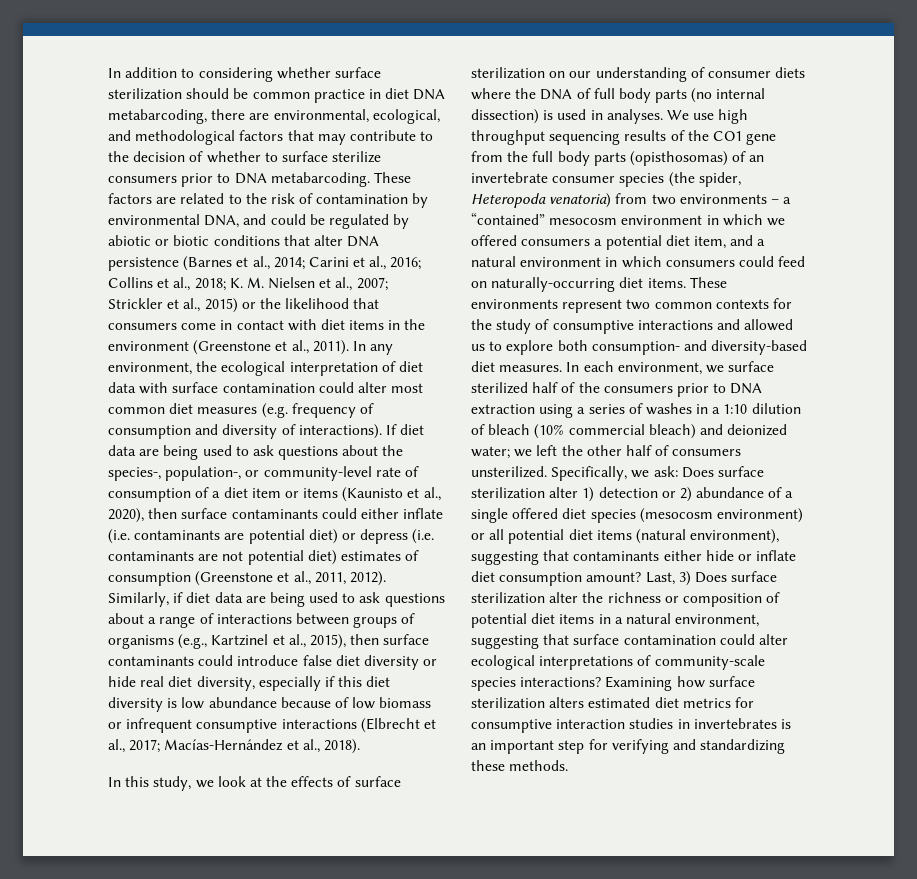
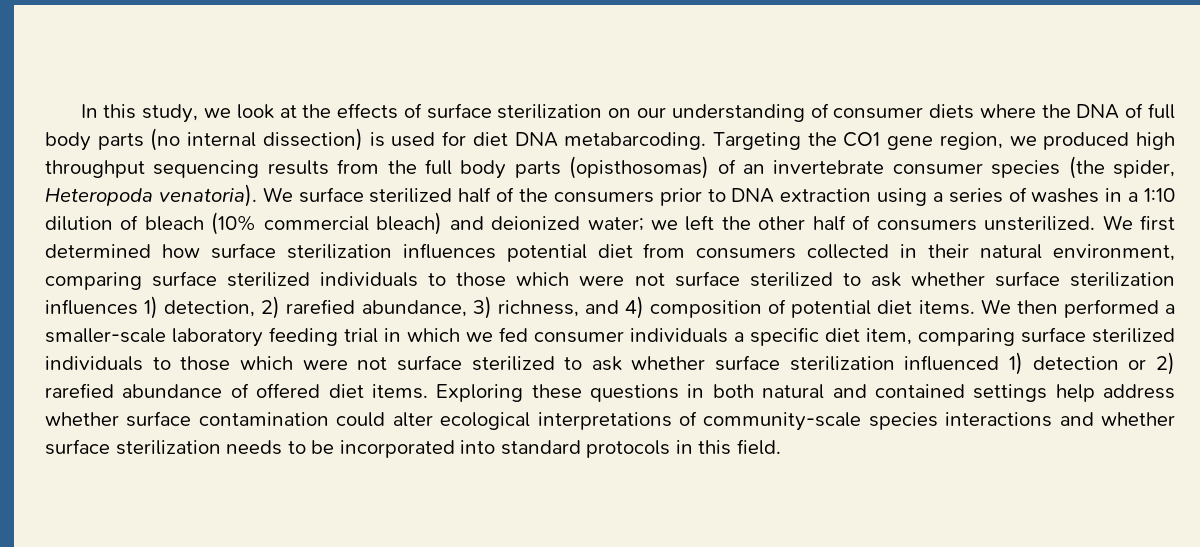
[108,67,381,82] [108,88,446,103] [108,109,440,124] [108,130,434,145] [108,151,382,163] [108,172,411,187] [108,193,429,208] [108,214,410,229] [108,235,380,247] [108,256,422,271] [108,277,388,291] [108,298,380,313] [108,319,426,331] [108,340,394,355] [108,361,423,376] [108,382,424,394] [108,403,374,418] [108,424,425,439] [108,445,404,460] [108,466,419,481] [108,487,441,502] [108,508,444,523] [108,529,435,544] [108,550,420,565] [108,571,386,586] [108,592,445,607] [108,613,416,628] [108,634,430,649] [108,655,438,670] [108,676,391,691] [108,697,432,712] [108,718,436,733] [108,739,360,754] [108,777,121,787] In addition to considering whether surface sterilization should be common practice in diet DNA metabarcoding, there are environmental, ecological, and methodological factors that may contribute to the decision of whether to surface sterilize consumers prior to DNA metabarcoding. These factors are related to the risk of contamination by environmental DNA, and could be regulated by abiotic or biotic conditions that alter DNA persistence (Barnes et al., 2014; Carini et al., 2016; Collins et al., 2018; K. M. Nielsen et al., 2007; Strickler et al., 2015) or the likelihood that consumers come in contact with diet items in the environment (Greenstone et al., 2011). In any environment, the ecological interpretation of diet data with surface contamination could alter most common diet measures (e.g. frequency of consumption and diversity of interactions). If diet data are being used to ask questions about the species-, population-, or community-level rate of consumption of a diet item or items (Kaunisto et al., 2020), then surface contaminants could either inflate (i.e. contaminants are potential diet) or depress (i.e. contaminants are not potential diet) estimates of consumption (Greenstone et al., 2011, 2012). Similarly, if diet data are being used to ask questions about a range of interactions between groups of organisms (e.g., Kartzinel et al., 2015), then surface contaminants could introduce false diet diversity or hide real diet diversity, especially if this diet diversity is low abundance because of low biomass or infrequent consumptive interactions (Elbrecht et al., 2017; Macías-Hernández et al., 2018). // In -> [80,104,98,118] In
[590,109,749,124] [471,130,777,145] in analyses. We use high throughput sequencing results of the CO1 gene -> [442,131,1175,150] [45,160,329,178] for diet DNA metabarcoding. Targeting the CO1 gene region, we produced high throughput sequencing results
[549,193,792,208] [471,212,785,226] [471,235,766,250] [471,256,806,268] [471,277,727,292] [471,298,792,313] [471,319,794,334] [471,340,808,355] [471,361,724,375] venatoria) from two environments – a “contained” mesocosm environment in which we offered consumers a potential diet item, and a natural environment in which consumers could feed on naturally-occurring diet items. These environments represent two common contexts for the study of consumptive interactions and allowed us to explore both consumption- and diversity-based diet measures. In each environment, we -> [158,184,293,207] venatoria). We
[551,466,764,481] [471,487,579,499] Specifically, we ask: Does surface sterilization alter -> [1102,215,1175,231] [45,243,1175,262] [45,271,1176,290] [45,296,1175,319] [45,327,1175,347] [45,355,1000,371] We first determined how surface sterilization influences potential diet from consumers collected in their natural environment, comparing surface sterilized individuals to those which were not surface sterilized to ask whether surface sterilization influences 1) detection, 2) rarefied abundance, 3) richness, and 4) composition of potential diet items. We then performed a smaller-scale laboratory feeding trial in which we fed consumer individuals a specific diet item, comparing surface sterilized individuals to those which were not surface sterilized to ask whether surface sterilization influenced
(692, 494) none -> [45,383,114,398] rarefied
[785,491,794,498] [471,508,803,523] [471,529,780,544] [471,550,797,565] [471,571,778,586] [471,592,781,607] [471,613,760,628] [471,634,570,649] a single offered diet species (mesocosm environment) or all potential diet items (natural environment), suggesting that contaminants either hide or inflate diet consumption amount? Last, 3) Does surface sterilization alter the richness or composition of potential diet items in a natural environment, suggesting that -> [256,383,1175,402] [45,412,119,426] offered diet items. Exploring these questions in both natural and contained settings help address whether
[520,676,755,691] [471,697,754,709] [471,718,791,733] [471,739,786,754] [471,760,569,771] interactions? Examining how surface sterilization alters estimated diet metrics for consumptive interaction studies in invertebrates is an important step for verifying and standardizing these methods. -> [945,412,1175,427] [45,439,781,458] interactions and whether surface sterilization needs to be incorporated into standard protocols in this field.

